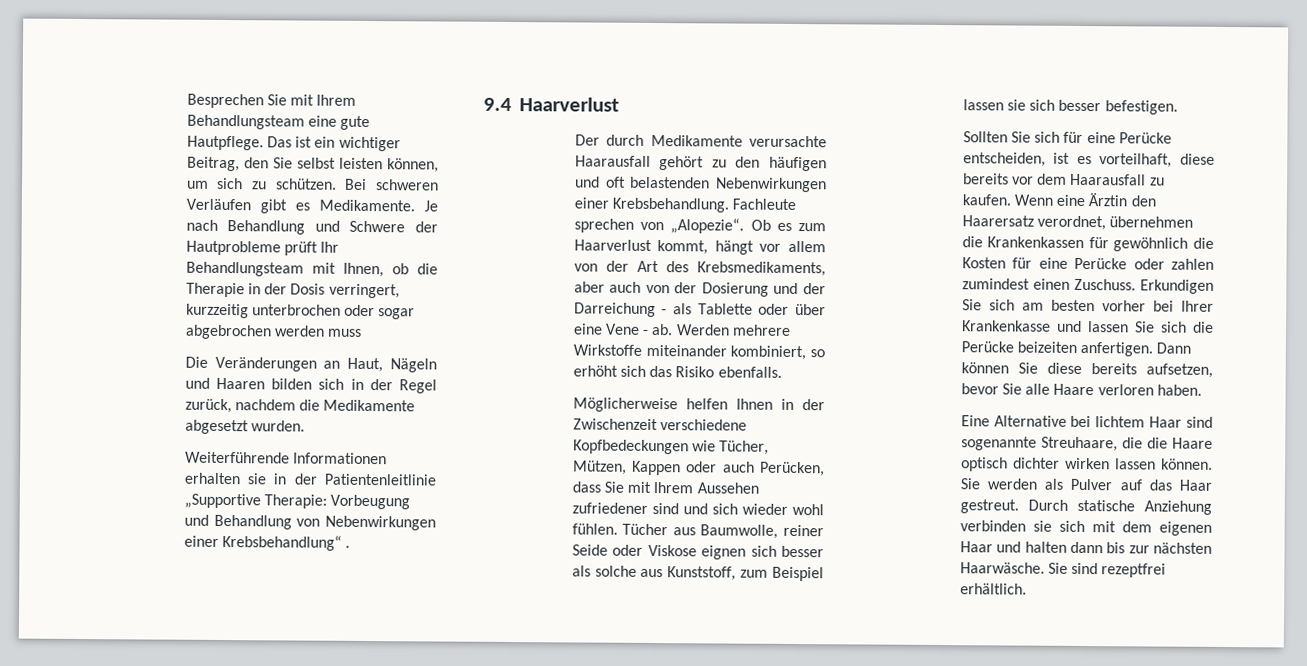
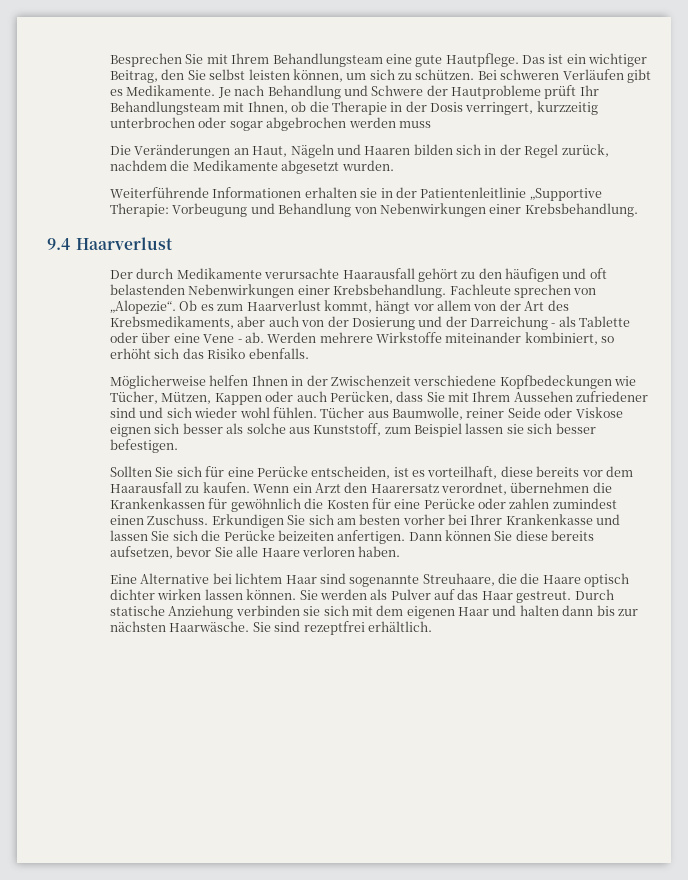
[221,534,351,551] Krebsbehandlung“ . -> [524,203,638,217] Krebsbehandlung.
[1056,193,1128,207] eine Ärztin -> [292,483,341,493] ein Arzt

